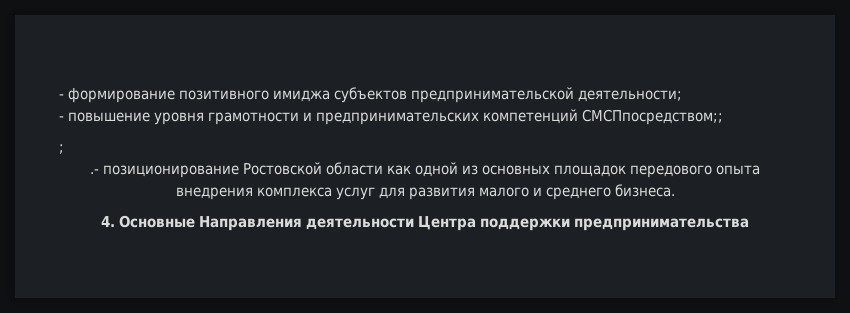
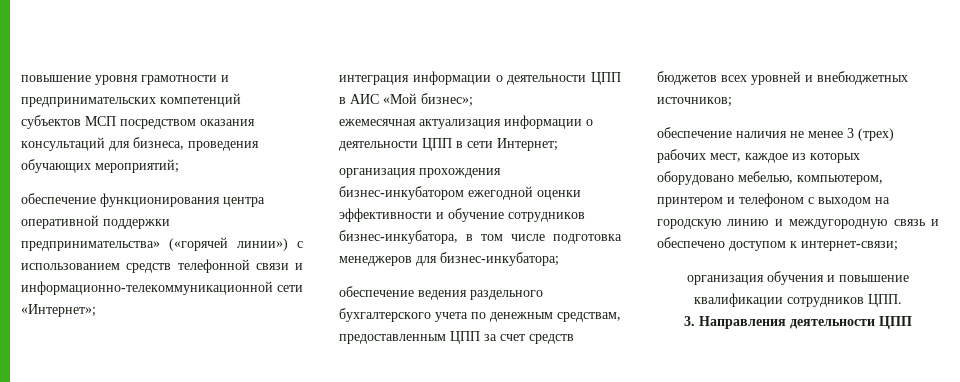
[59,87,682,103] [59,116,64,121] - формирование позитивного имиджа субъектов предпринимательской деятельности; // - -> (21, 78) none
[582,109,723,125] [59,144,64,154] [90,162,760,178] [175,184,675,200] [101,215,749,231] СМСПпосредством;; // ; // .- позиционирование Ростовской области как одной из основных площадок передового опыта внедрения комплекса услуг для развития малого и среднего бизнеса. // 4. Основные Направления деятельности Центра поддержки предпринимательства -> [21,115,255,129] [21,137,259,151] [21,159,179,173] [21,193,265,207] [21,215,170,229] [21,237,303,251] [21,259,303,273] [21,281,303,295] [21,304,96,317] [339,71,621,85] [339,93,473,107] [339,115,593,129] [339,138,558,151] [339,168,501,178] [339,186,581,200] [339,208,585,222] [339,230,622,244] [339,252,559,266] [339,286,543,300] [339,308,621,322] [339,331,574,344] [657,71,908,85] [657,97,732,107] [657,127,894,141] [657,149,860,163] [657,171,883,185] [657,193,890,207] [657,219,939,229] [657,237,898,251] [687,271,909,285] [694,293,902,307] [684,316,912,329] субъектов МСП посредством оказания консультаций для бизнеса, проведения обучающих мероприятий; // обеспечение функционирования центра оперативной поддержки предпринимательства» («горячей линии») с использованием средств телефонной связи и информационно-телекоммуникационной сети «Интернет»; // интеграция информации о деятельности ЦПП в АИС «Мой бизнес»; // ежемесячная актуализация информации о деятельности ЦПП в сети Интернет; // организация прохождения бизнес-инкубатором ежегодной оценки эффективности и обучение сотрудников бизнес-инкубатора, в том числе подготовка менеджеров для бизнес-инкубатора; // обеспечение ведения раздельного бухгалтерского учета по денежным средствам, предоставленным ЦПП за счет средств бюджетов всех уровней и внебюджетных источников; // обеспечение наличия не менее 3 (трех) рабочих мест, каждое из которых оборудовано мебелью, компьютером, принтером и телефоном с выходом на городскую линию и междугородную связь и обеспечено доступом к интернет-связи; // организация обучения и повышение квалификации сотрудников ЦПП. // 3. Направления деятельности ЦПП

